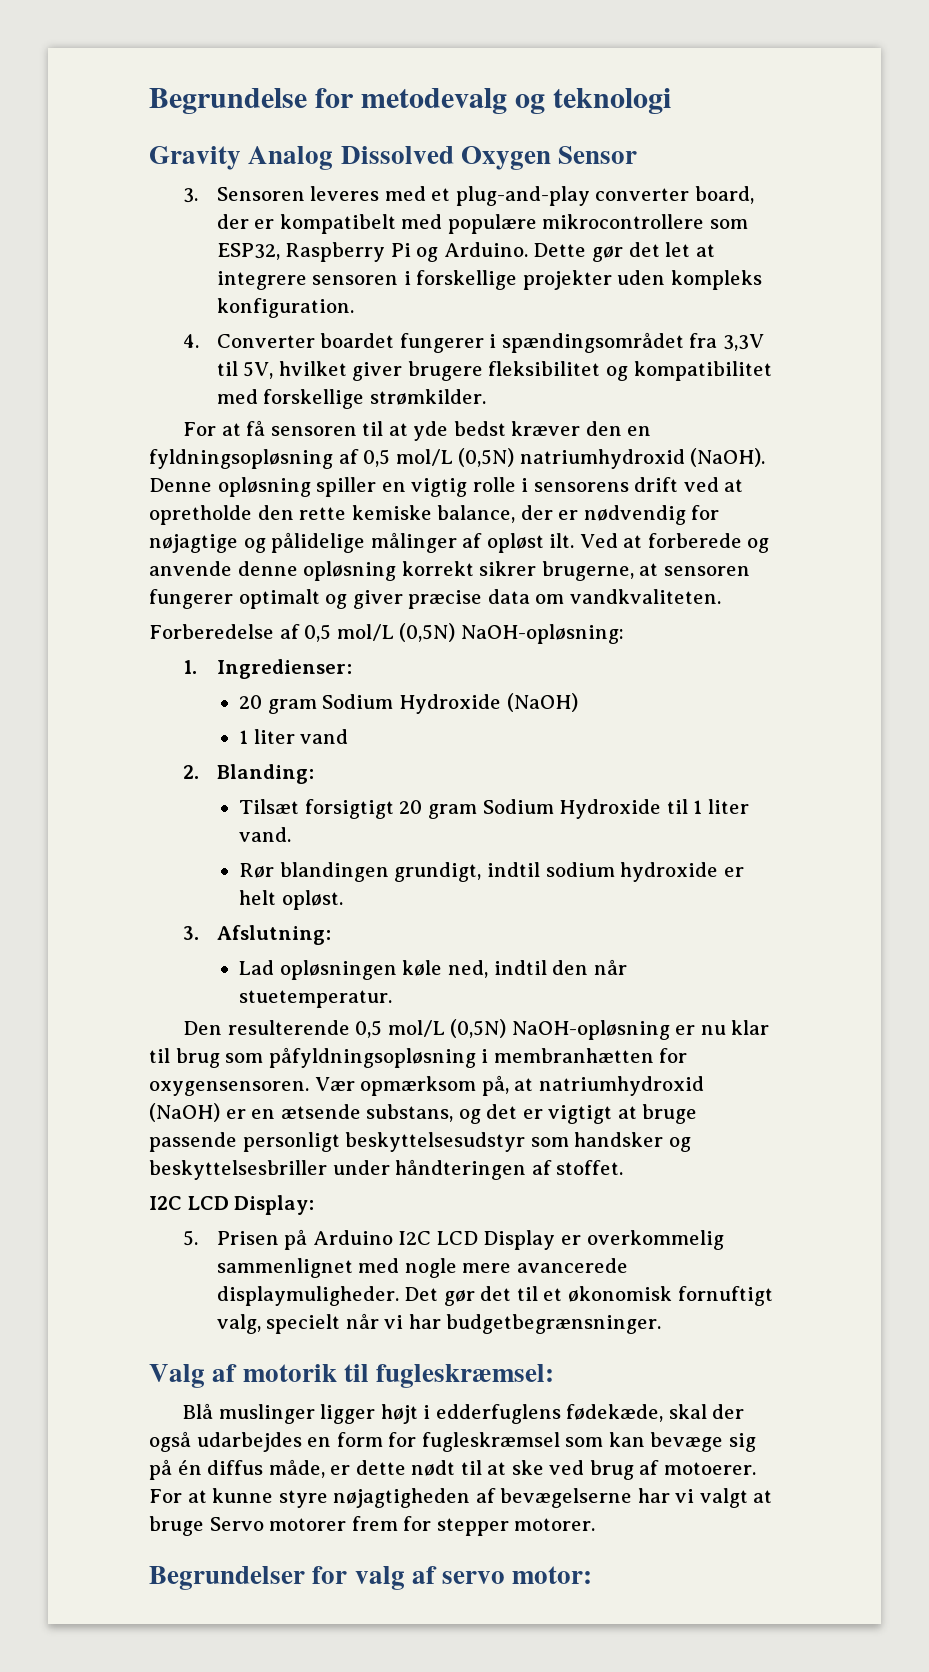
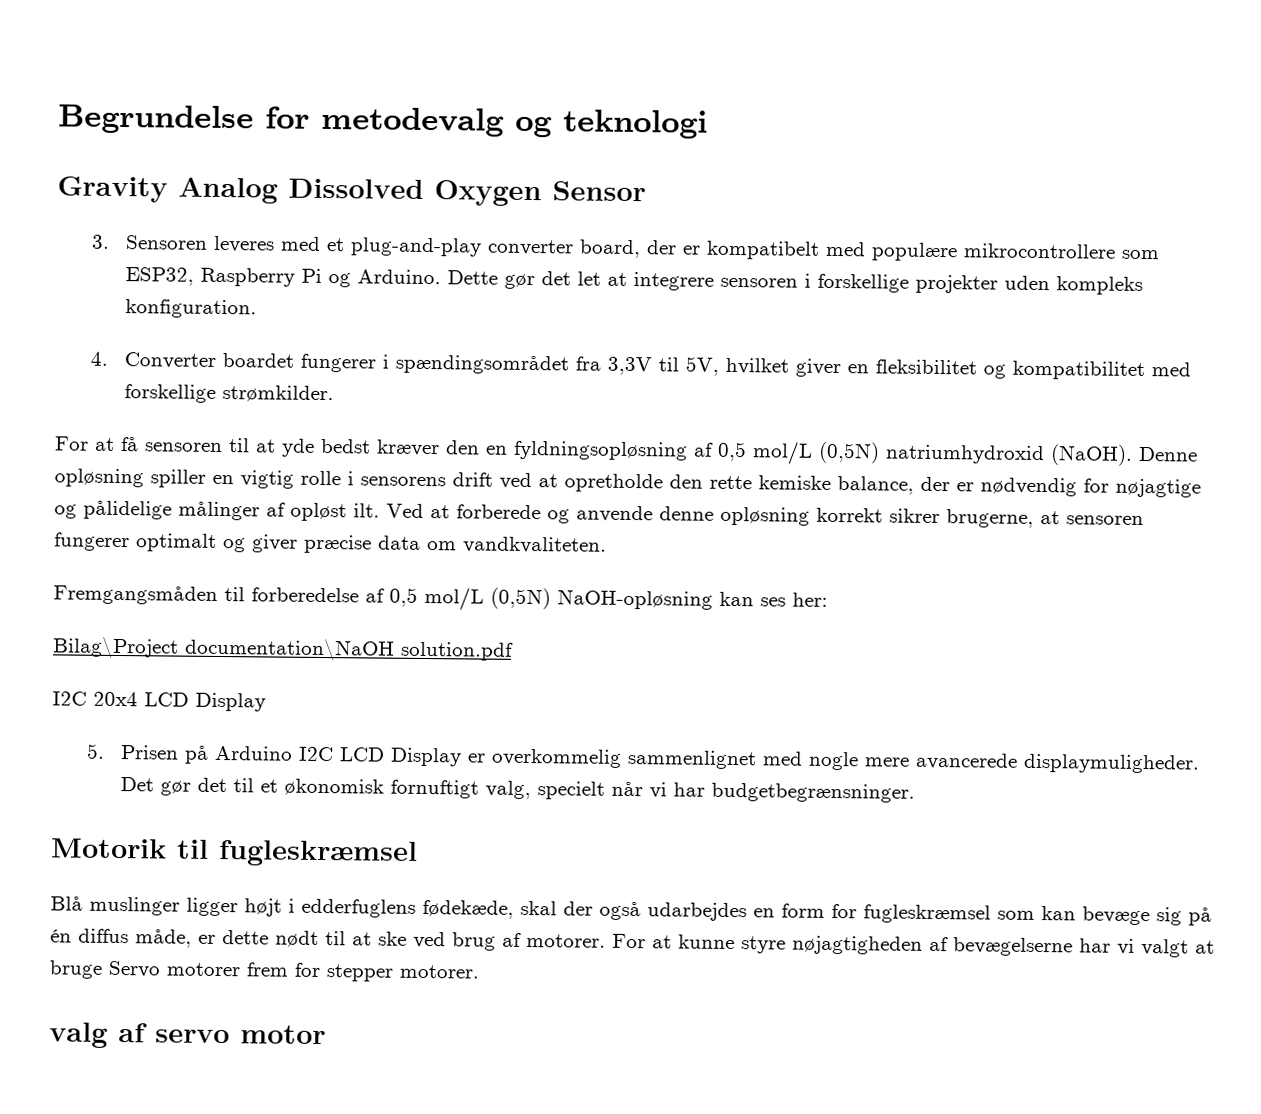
[407,361,483,381] brugere -> [847,364,870,374] en
[149,623,624,644] [182,659,352,679] [239,693,578,714] [239,729,349,744] [182,764,314,784] [239,799,749,819] [239,827,292,842] [239,862,744,882] [239,890,343,910] [182,925,331,945] [239,959,627,980] [239,990,393,1008] [183,1019,770,1040] [149,1047,688,1068] [149,1075,704,1096] [149,1103,698,1124] [149,1132,691,1152] [149,1159,624,1180] [149,1195,315,1215] Forberedelse af 0,5 mol/L (0,5N) NaOH-opløsning: // 1. Ingredienser: // 20 gram Sodium Hydroxide (NaOH) // 1 liter vand // 2. Blanding: // Tilsæt forsigtigt 20 gram Sodium Hydroxide til 1 liter vand. // Rør blandingen grundigt, indtil sodium hydroxide er helt opløst. // 3. Afslutning: // Lad opløsningen køle ned, indtil den når stuetemperatur. // Den resulterende 0,5 mol/L (0,5N) NaOH-opløsning er nu klar til brug som påfyldningsopløsning i membranhætten for oxygensensoren. Vær opmærksom på, at natriumhydroxid (NaOH) er en ætsende substans, og det er vigtigt at bruge passende personligt beskyttelsesudstyr som handsker og beskyttelsesbriller under håndteringen af stoffet. // I2C LCD Display: -> [53,585,828,611] [52,636,514,662] [52,691,266,712] Fremgangsmåden til forberedelse af 0,5 mol/L (0,5N) NaOH-opløsning kan ses her: // Bilag\Project documentation\NaOH solution.pdf // I2C 20x4 LCD Display
[149,1364,555,1388] Valg af motorik til fugleskræmsel: -> [51,838,418,867] Motorik til fugleskræmsel
[663,1462,756,1475] motoerer. -> [526,933,606,948] motorer.
[149,1566,348,1590] Begrundelser for -> (479, 971) none
[512,1566,593,1584] motor: -> [240,1025,326,1045] motor

